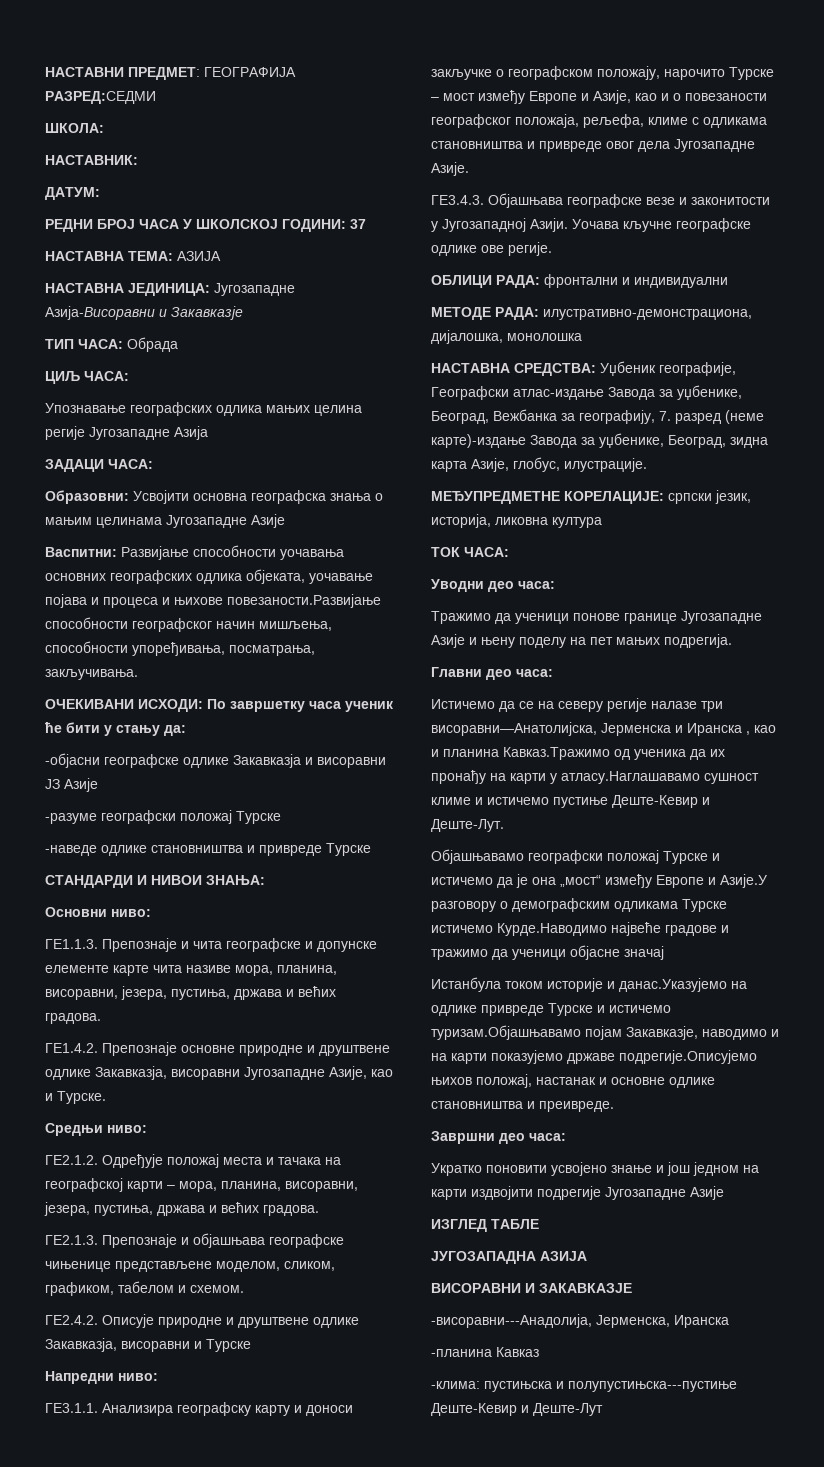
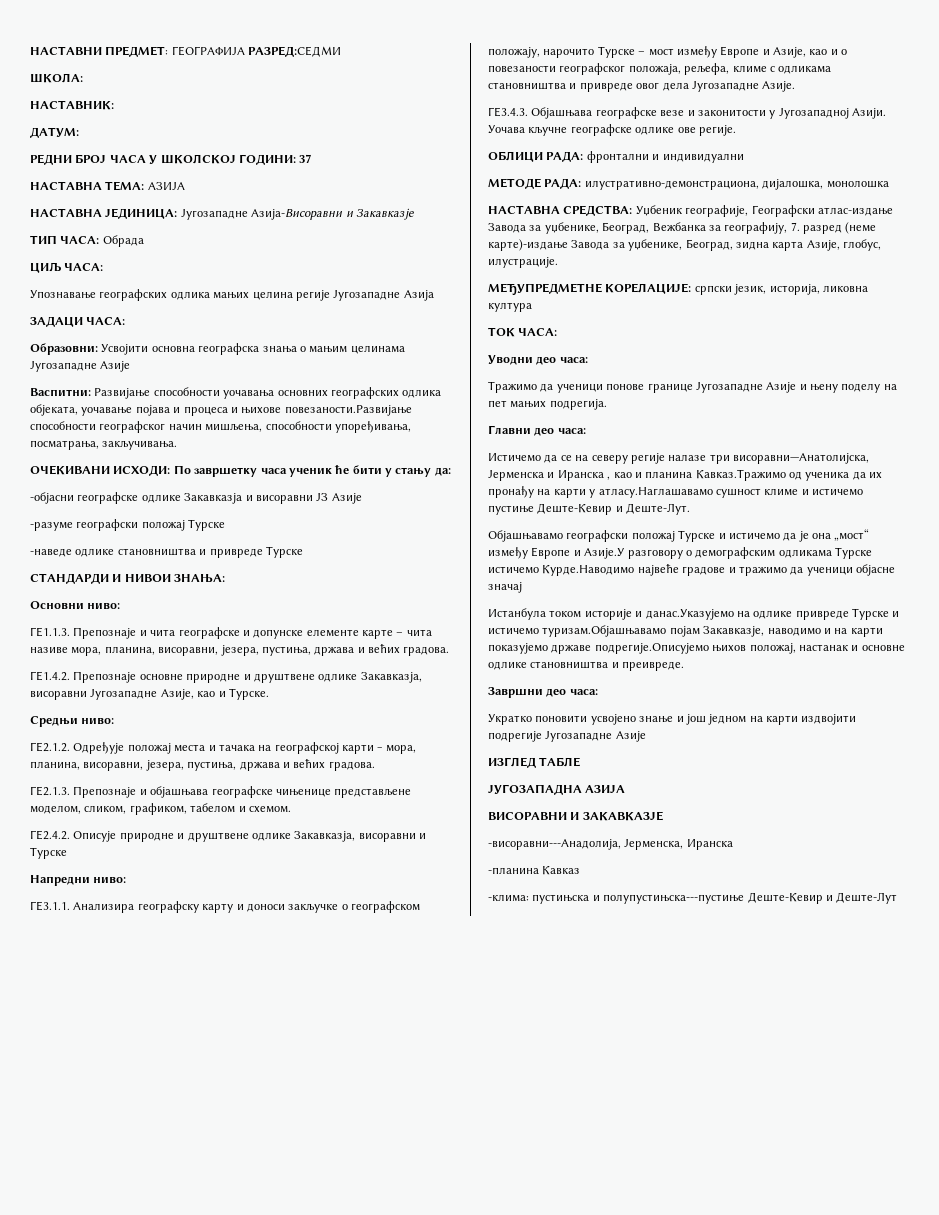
(149, 970) none -> [396,632,404,636] –

